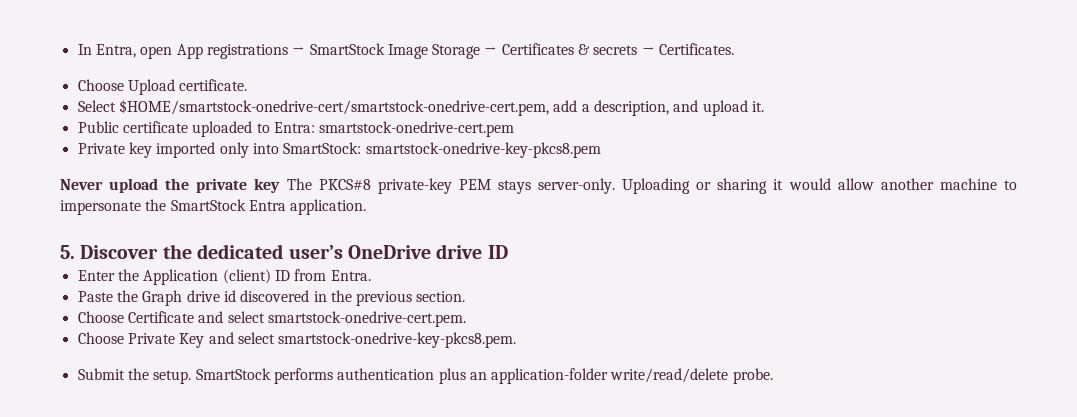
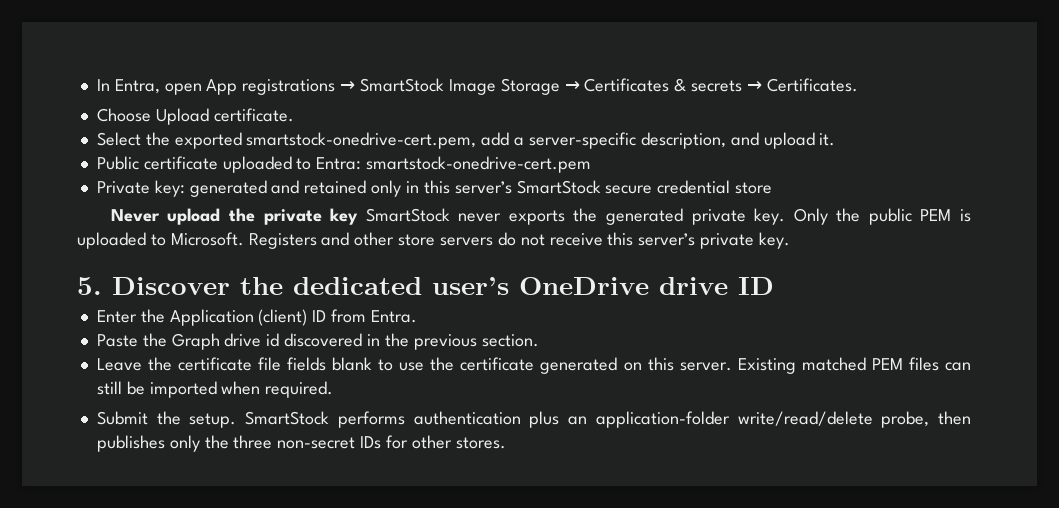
[118,99,549,116] $HOME/smartstock-onedrive-cert/smartstock-onedrive-cert.pem, -> [145,132,477,149] the exported smartstock-onedrive-cert.pem,
(590, 108) none -> [528,132,636,149] server-specific
[128,142,601,158] key imported only into SmartStock: smartstock-onedrive-key-pkcs8.pem -> [154,180,773,197] key: generated and retained only in this server’s SmartStock secure credential store
[286,178,1018,194] [60,199,367,215] The PKCS#8 private-key PEM stays server-only. Uploading or sharing it would allow another machine to impersonate the SmartStock Entra application. -> [365,208,971,225] [77,232,791,249] SmartStock never exports the generated private key. Only the public PEM is uploaded to Microsoft. Registers and other store servers do not receive this server’s private key.
[77,311,466,327] [77,332,517,348] Choose Certificate and select smartstock-onedrive-cert.pem. // Choose Private Key and select smartstock-onedrive-key-pkcs8.pem. -> [96,357,972,374] [96,381,334,398] Leave the certificate file fields blank to use the certificate generated on this server. Existing matched PEM files can still be imported when required.
[732,368,773,384] probe. -> [881,411,971,428] [96,435,506,452] probe, then publishes only the three non-secret IDs for other stores.

